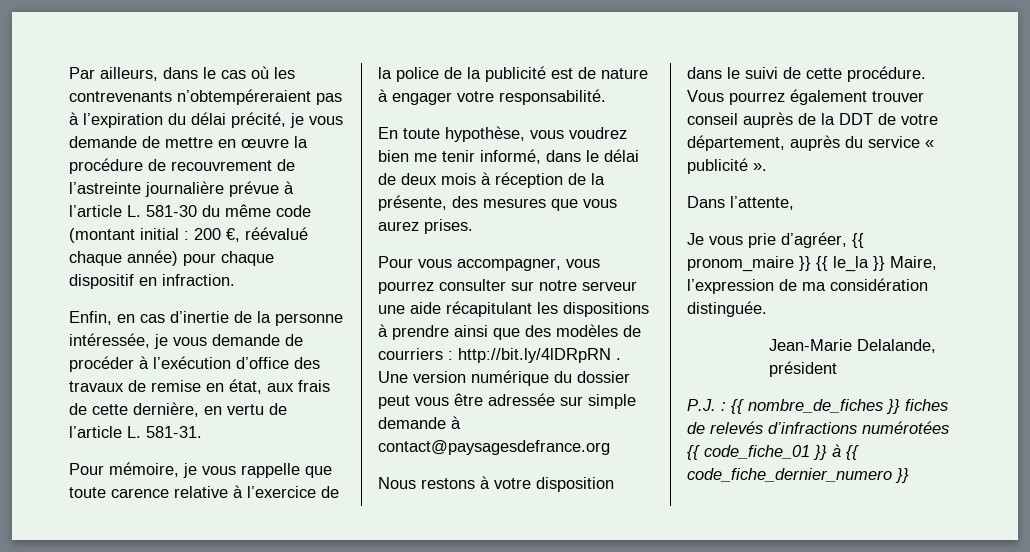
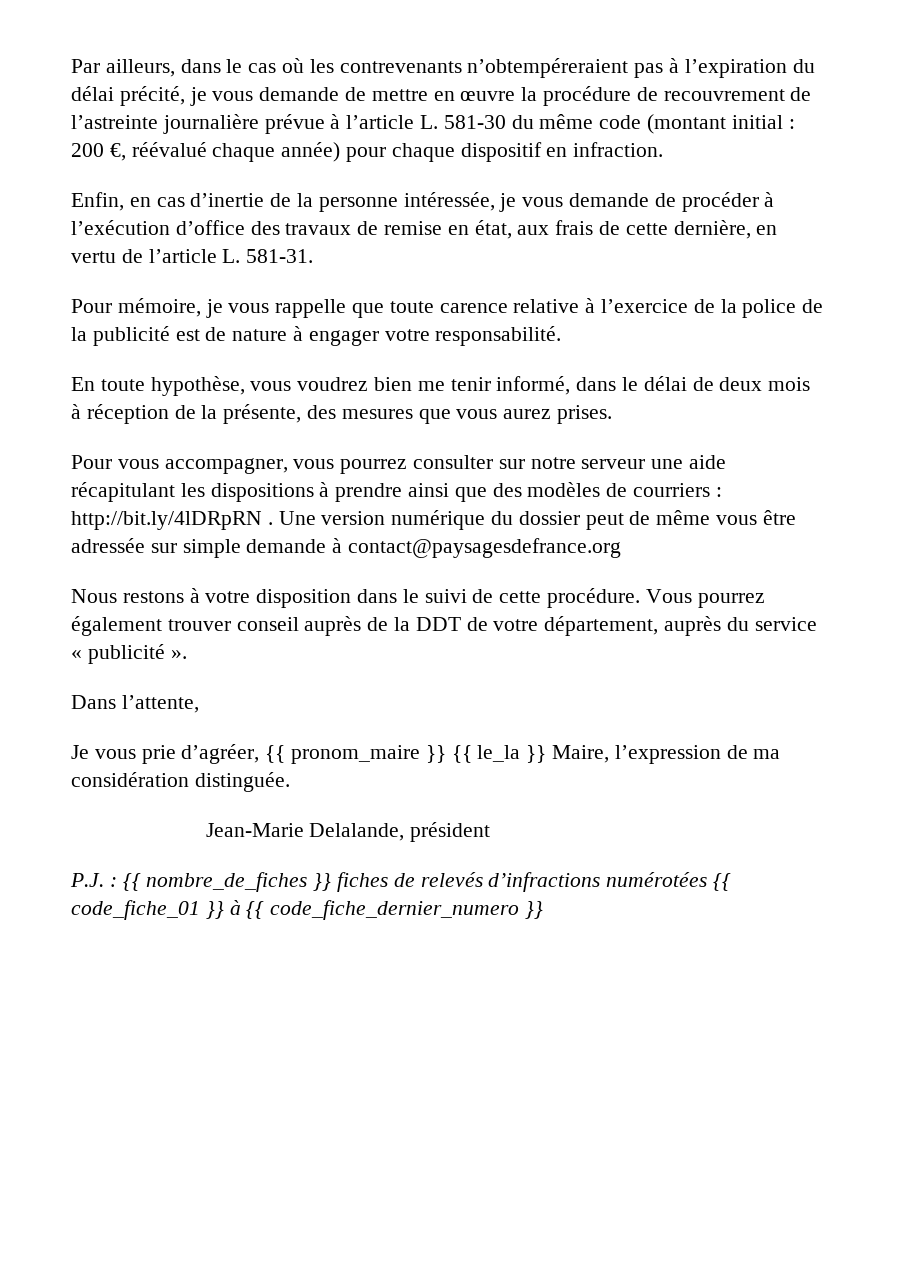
(410, 402) none -> [629,510,711,525] de même

